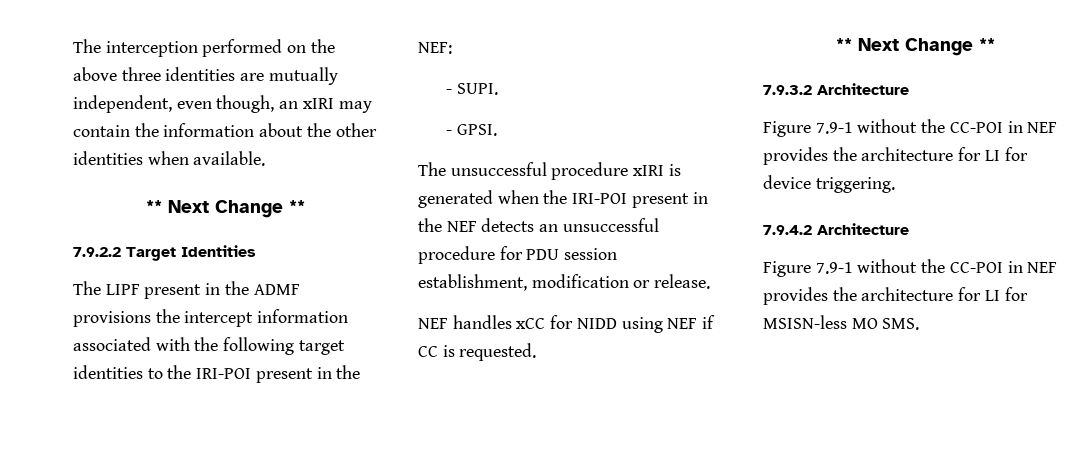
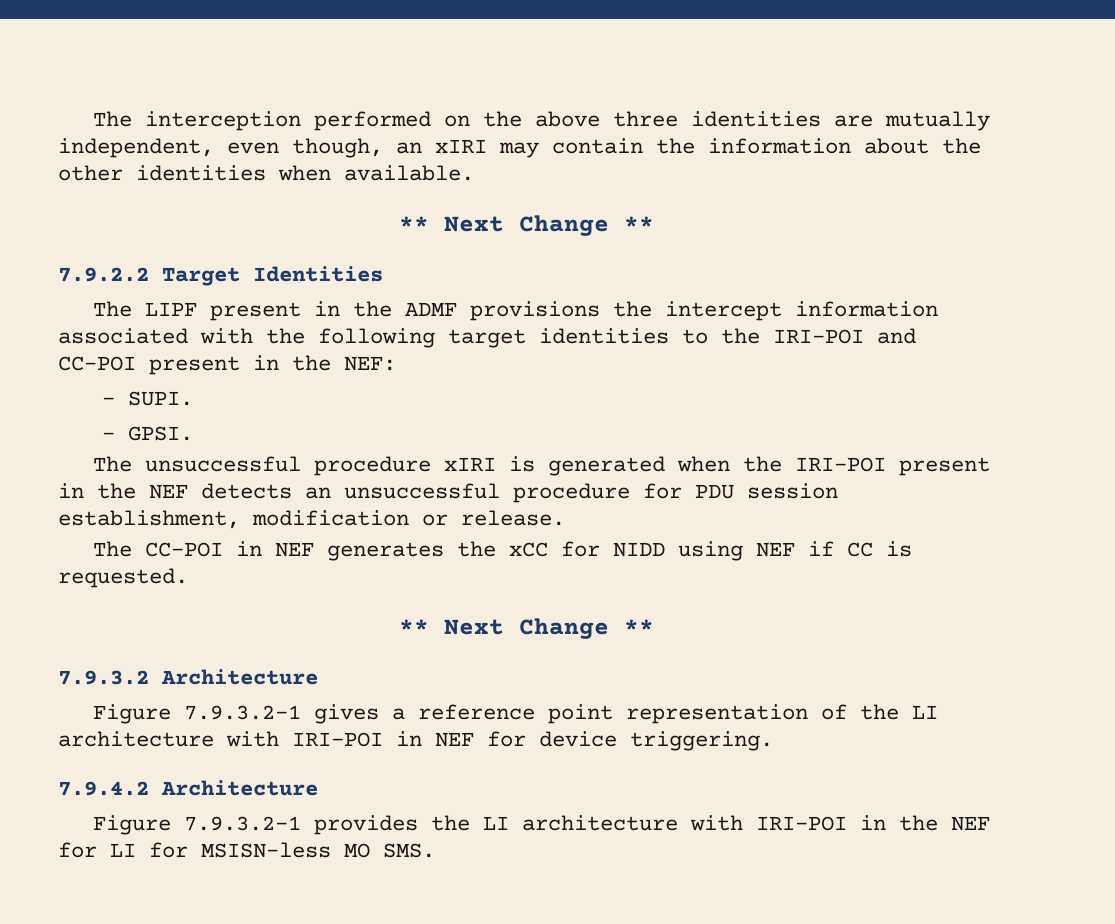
(252, 373) none -> [877,328,916,344] [58,356,136,371] and CC-POI
[418,315,512,329] NEF handles -> [92,541,496,561] The CC-POI in NEF generates the
[815,119,1058,134] [763,147,1000,165] 7.9-1 without the CC-POI in NEF provides the architecture for LI -> [183,704,938,724] [58,731,474,747] 7.9.3.2-1 gives a reference point representation of the LI architecture with IRI-POI in NEF
[815,259,1058,274] [763,287,954,305] 7.9-1 without the CC-POI in NEF provides the architecture -> [183,815,990,835] 7.9.3.2-1 provides the LI architecture with IRI-POI in the NEF

